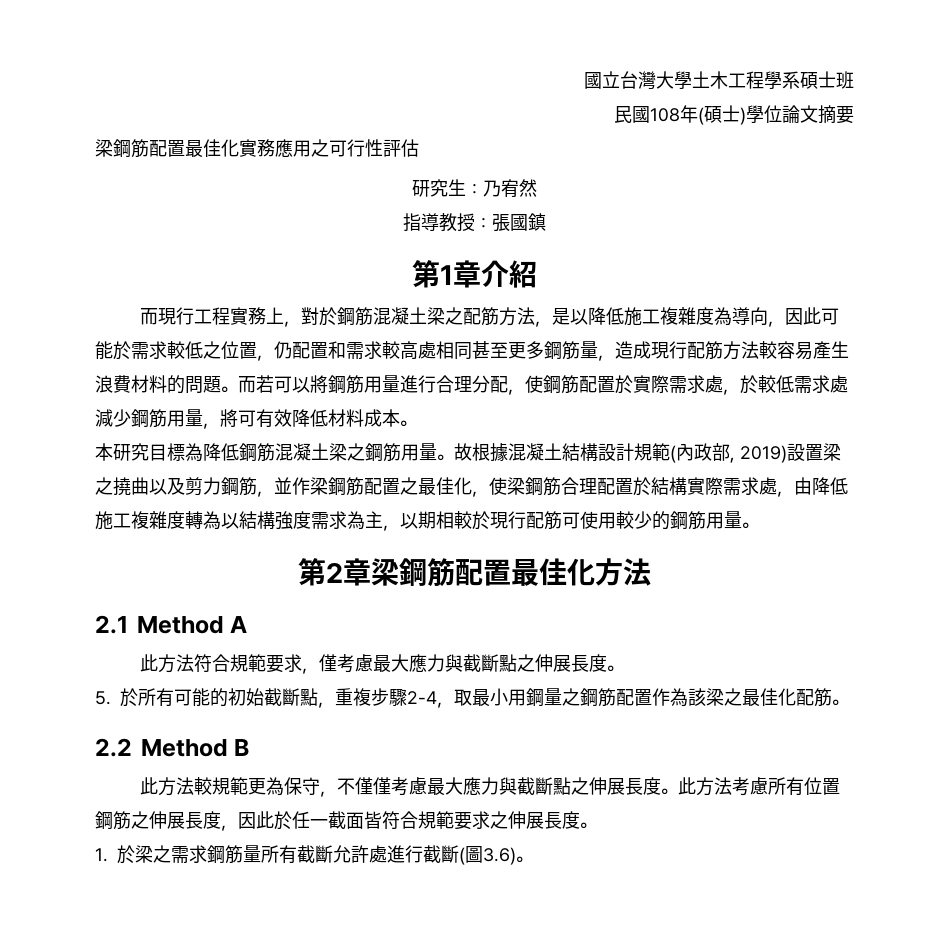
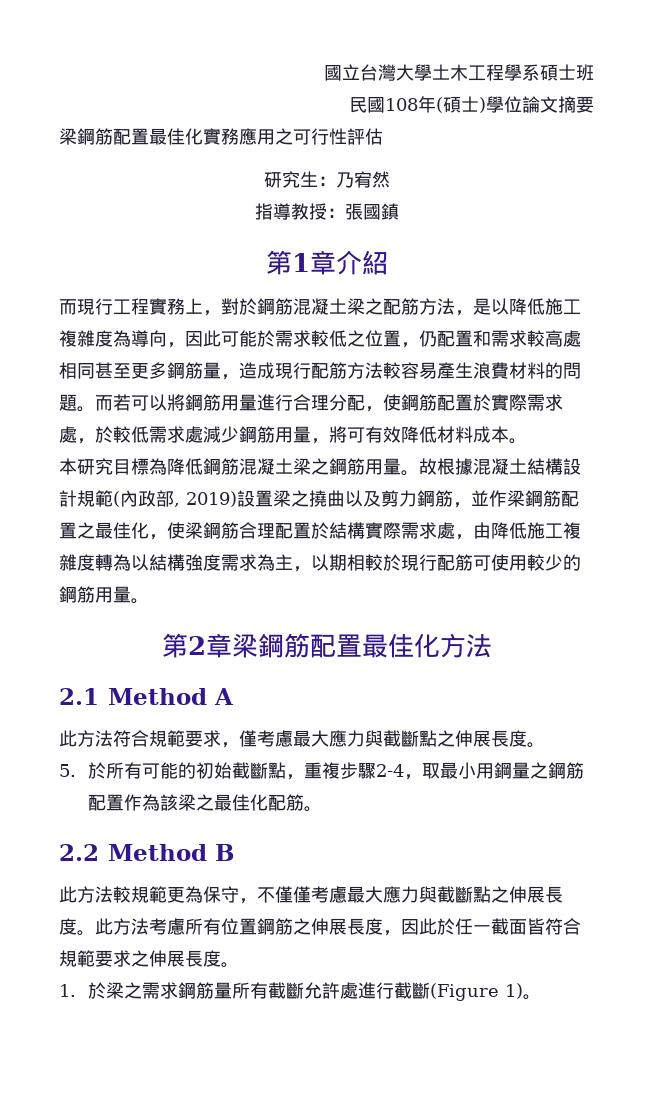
[459,846,516,865] (圖3.6) -> [429,983,523,1001] (Figure 1)

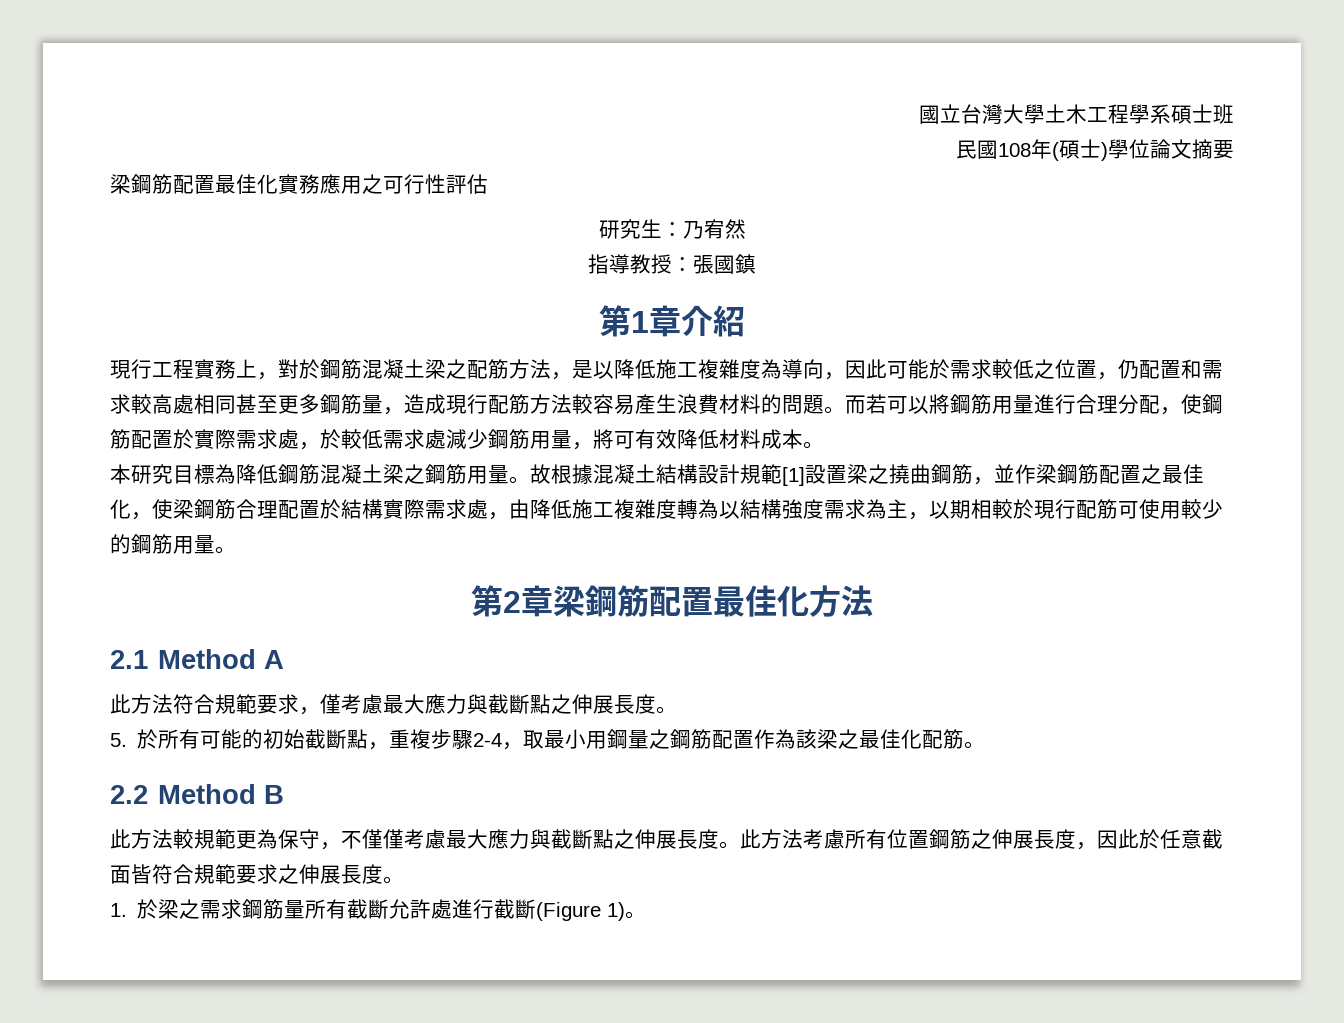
[59,299,77,315] 而 -> (745, 321) none
[113,490,237,507] (內政部, 2019) -> [782,467,805,486] [1]
[345,490,417,507] 以及剪力 -> (931, 474) none
[473,925,491,933] 一 -> [1181,829,1202,849] 意

